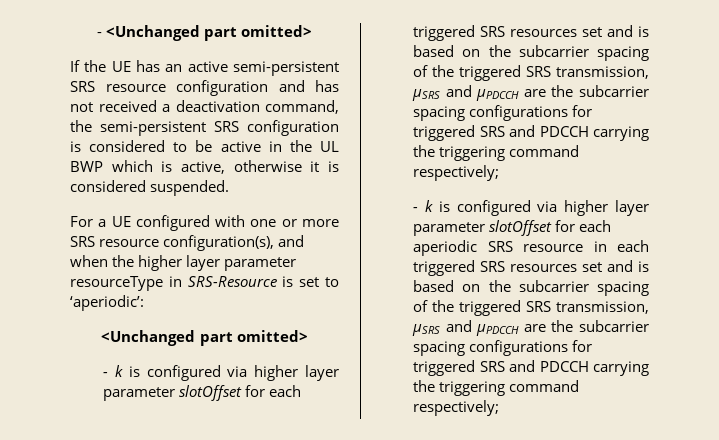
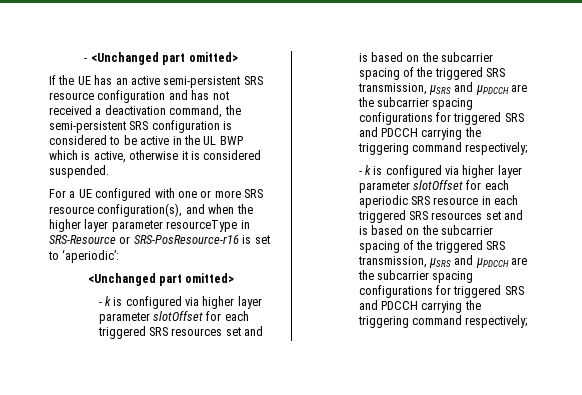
(277, 281) none -> [119,235,239,244] or SRS-PosResource-r16

